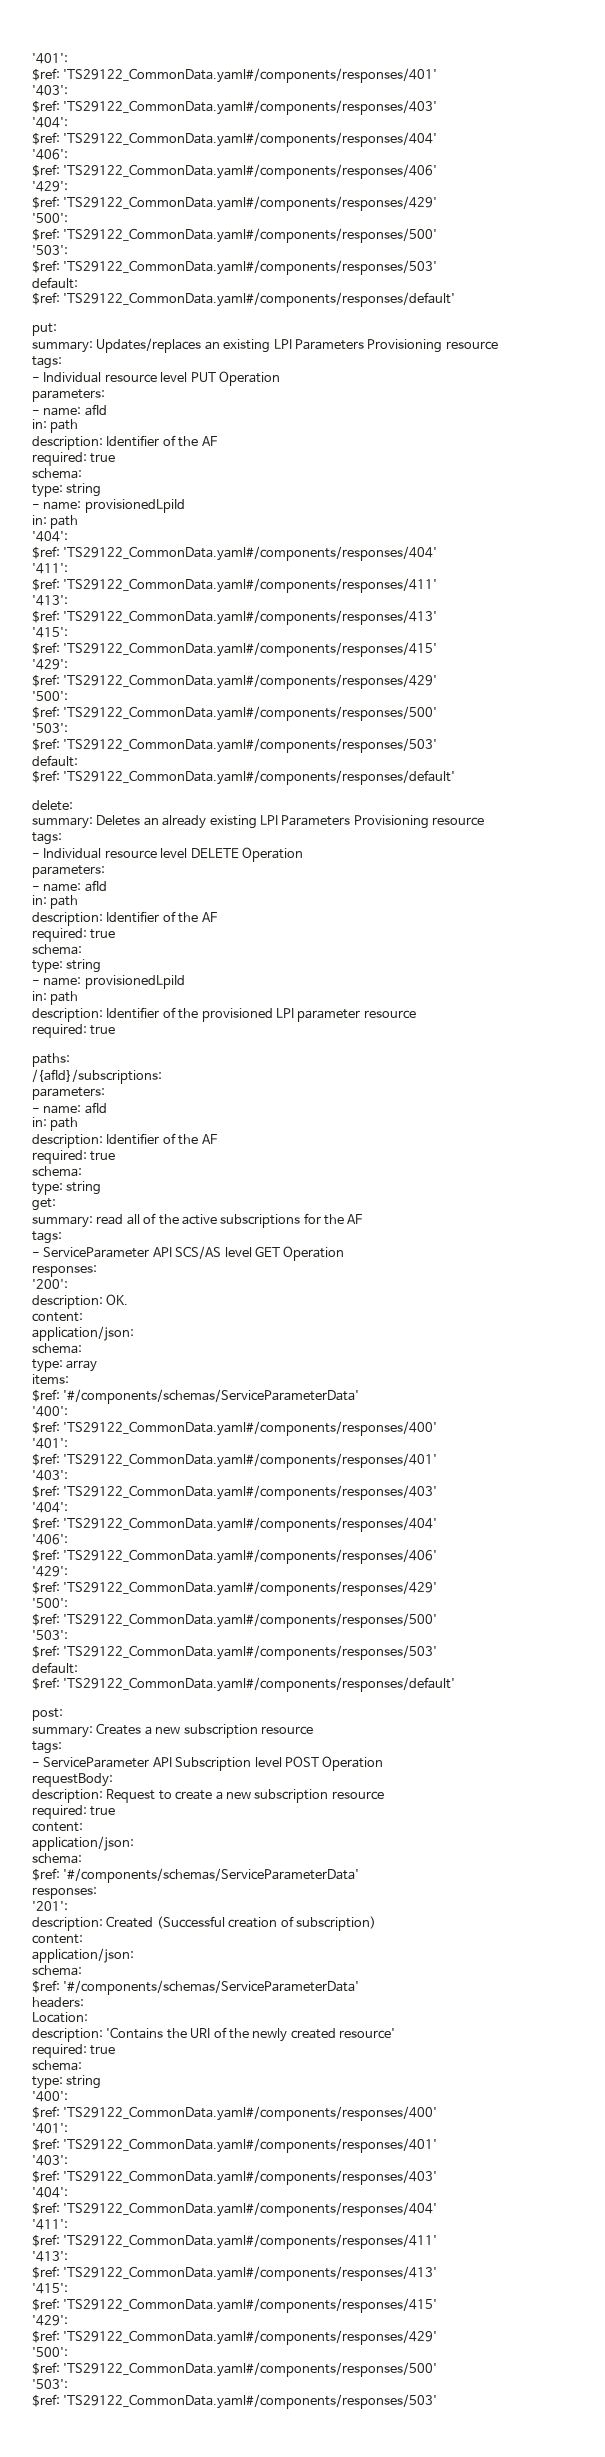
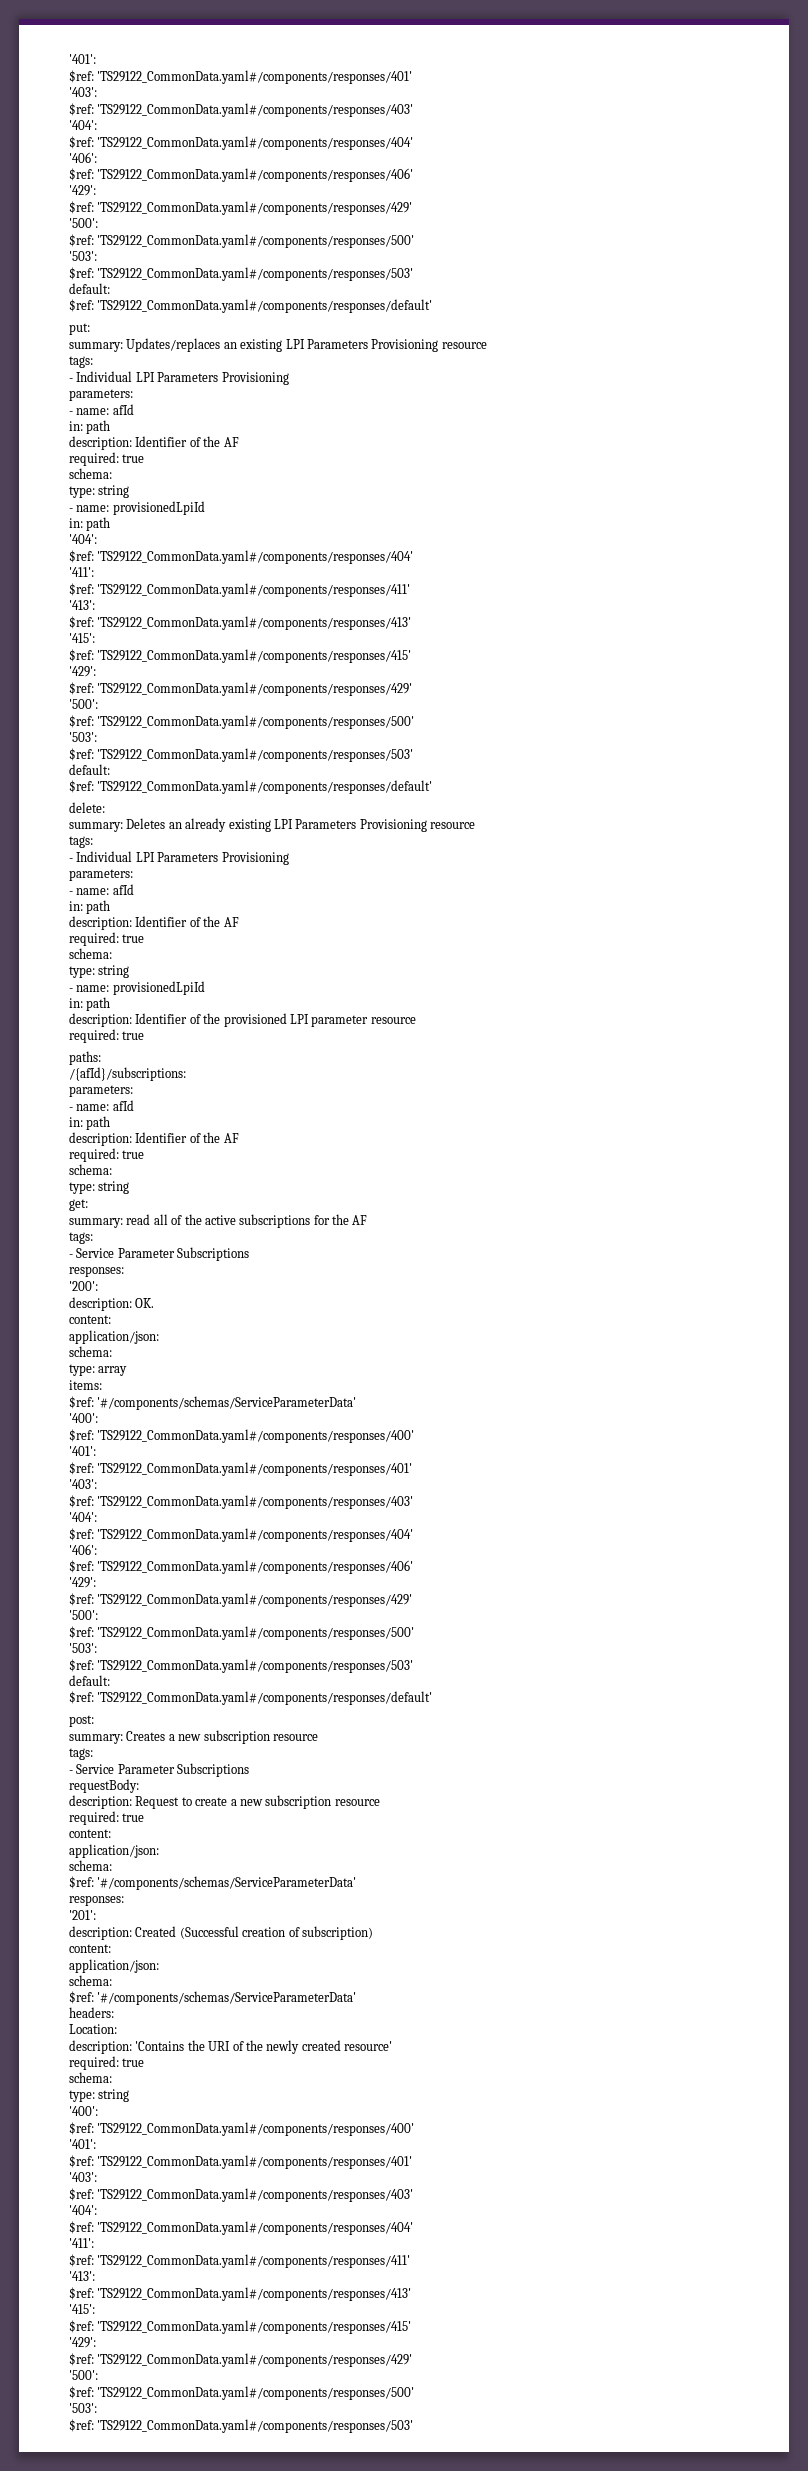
[104,371,280,386] resource level PUT Operation -> [135,372,289,385] LPI Parameters Provisioning
[104,847,303,862] resource level DELETE Operation -> [135,852,289,865] LPI Parameters Provisioning
[43,1246,345,1261] ServiceParameter API SCS/AS level GET Operation -> [76,1247,250,1261] Service Parameter Subscriptions
[43,1756,384,1771] ServiceParameter API Subscription level POST Operation -> [76,1763,250,1777] Service Parameter Subscriptions

